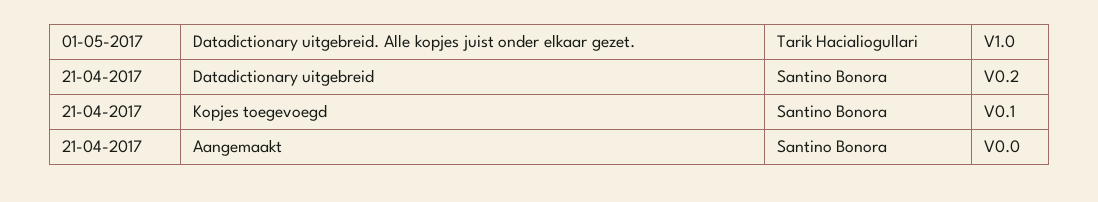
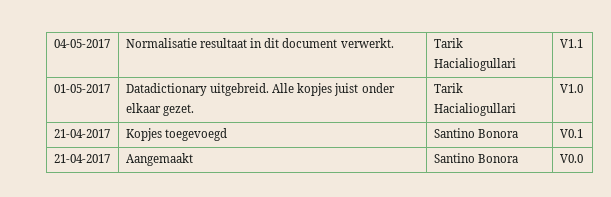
(61, 41) none -> [53,39,110,48] [125,38,394,48] [433,38,463,48] [433,58,516,71] [559,39,583,48] 04-05-2017 | Normalisatie resultaat in dit document verwerkt. | Tarik Hacialiogullari | V1.1 //
[61,70,142,83] [192,69,375,86] [776,70,888,83] [983,70,1019,83] // 21-04-2017 | Datadictionary uitgebreid | Santino Bonora | V0.2 -> (583, 88) none

